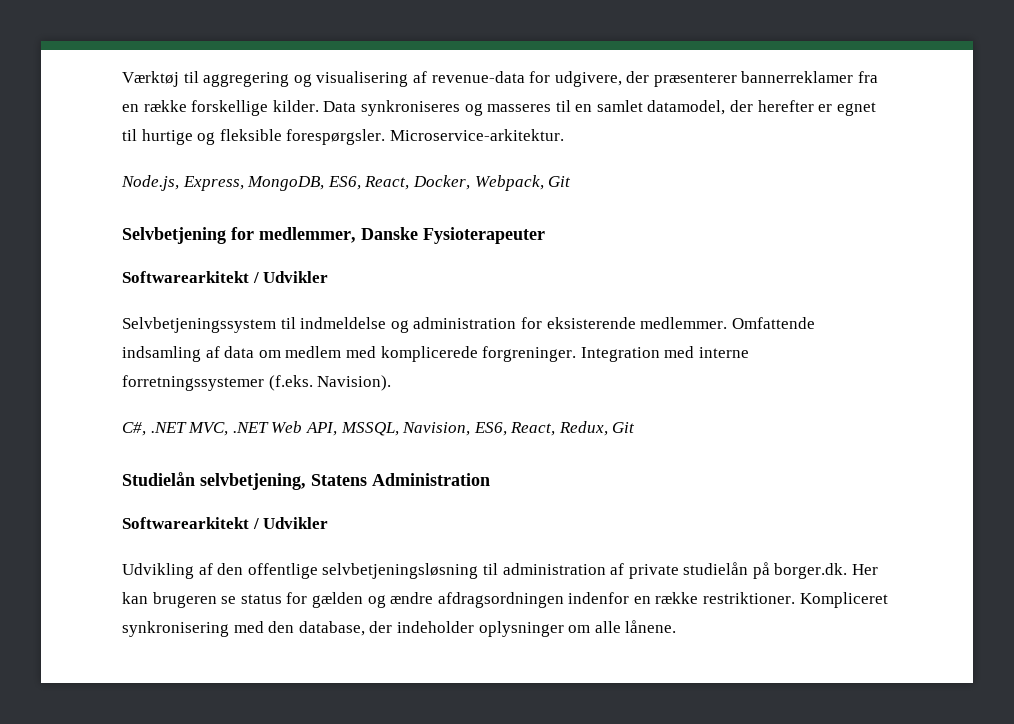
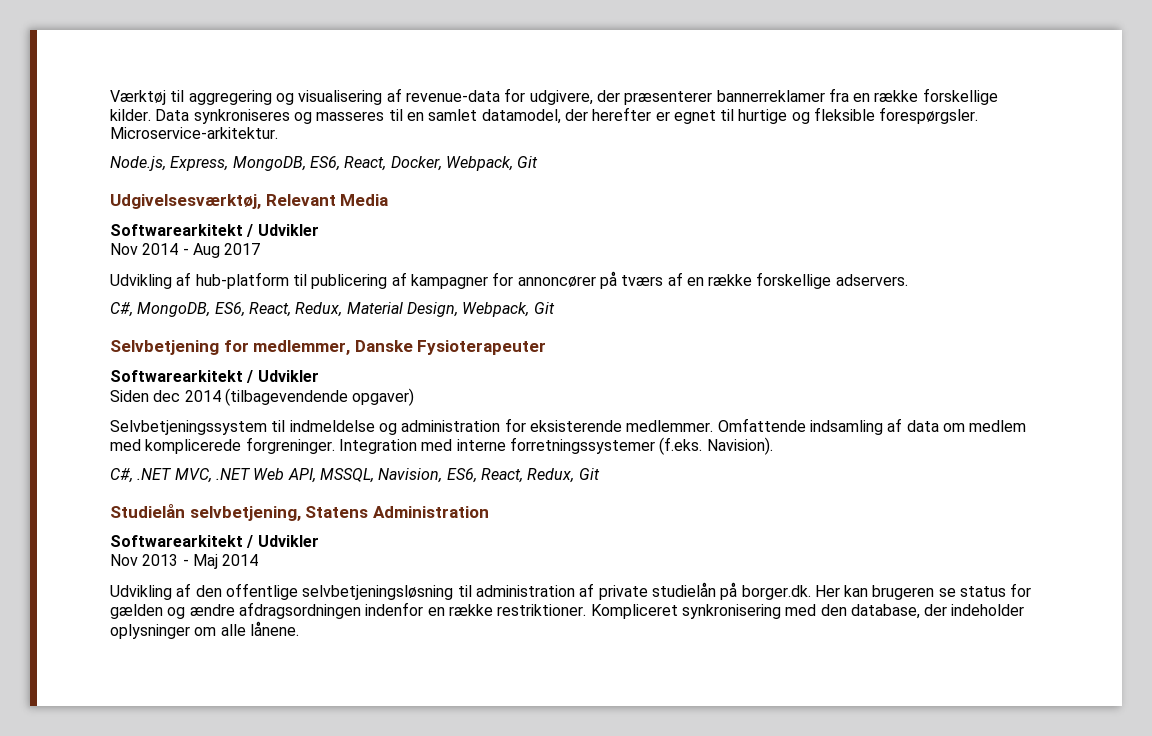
(572, 181) none -> [110,194,389,209] [110,224,319,237] [110,243,261,258] [110,271,908,289] [110,302,555,317] // Udgivelsesværktøj, Relevant Media // Softwarearkitekt / Udvikler // Nov 2014 - Aug 2017 // Udvikling af hub-platform til publicering af kampagner for annoncører på tværs af en række forskellige adservers. // C#, MongoDB, ES6, React, Redux, Material Design, Webpack, Git
(329, 277) none -> [110,388,415,406] // Siden dec 2014 (tilbagevendende opgaver)
(329, 523) none -> [110,554,259,569] // Nov 2013 - Maj 2014

